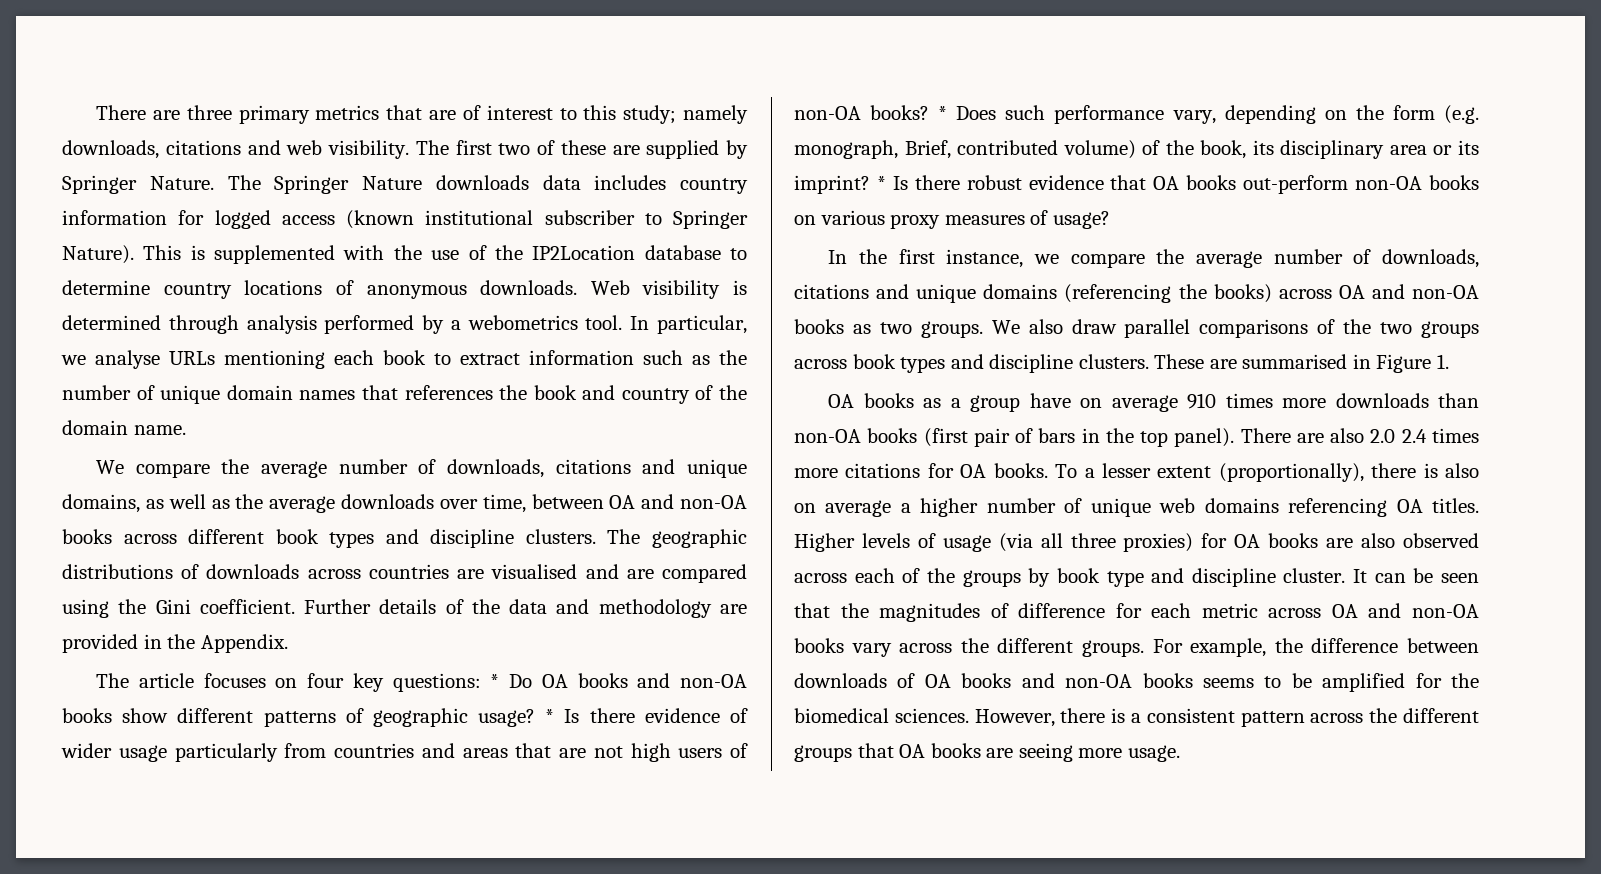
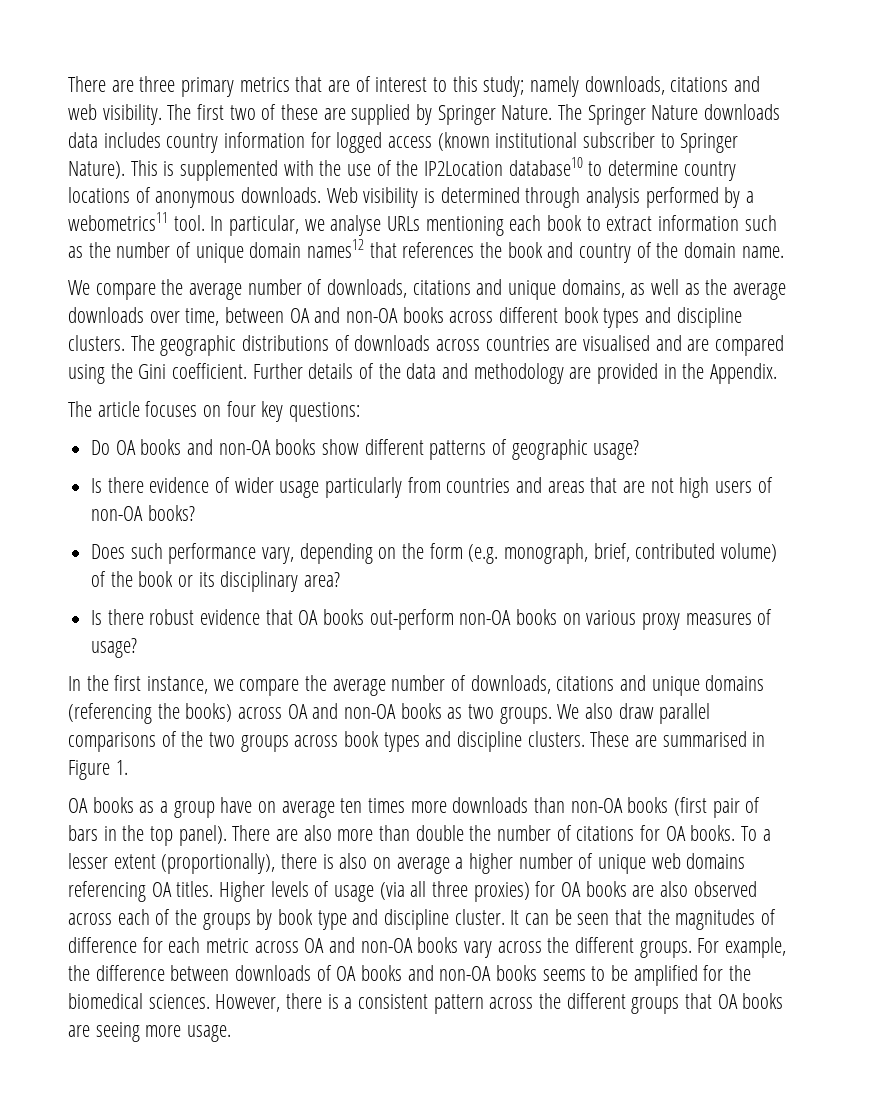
[644,245,721,260] database -> [508,157,583,176] database10
[467,315,578,330] webometrics -> [68,212,168,231] webometrics11
[299,390,356,400] names -> [307,239,365,258] names12
[490,674,500,688] * -> (361, 412) //
[545,709,555,723] * -> (640, 450) //
[938,106,948,120] * -> (195, 513) //
[904,140,951,159] Brief, -> [593,543,630,562] brief,
[1200,140,1479,159] [794,175,886,194] book, its disciplinary area or its imprint? * -> [138,571,341,592] book or its disciplinary area? //
[1187,393,1217,409] 910 -> [340,798,363,813] ten
[1370,428,1479,443] [794,468,838,478] 2.0 2.4 times more -> [337,825,572,841] more than double the number of

